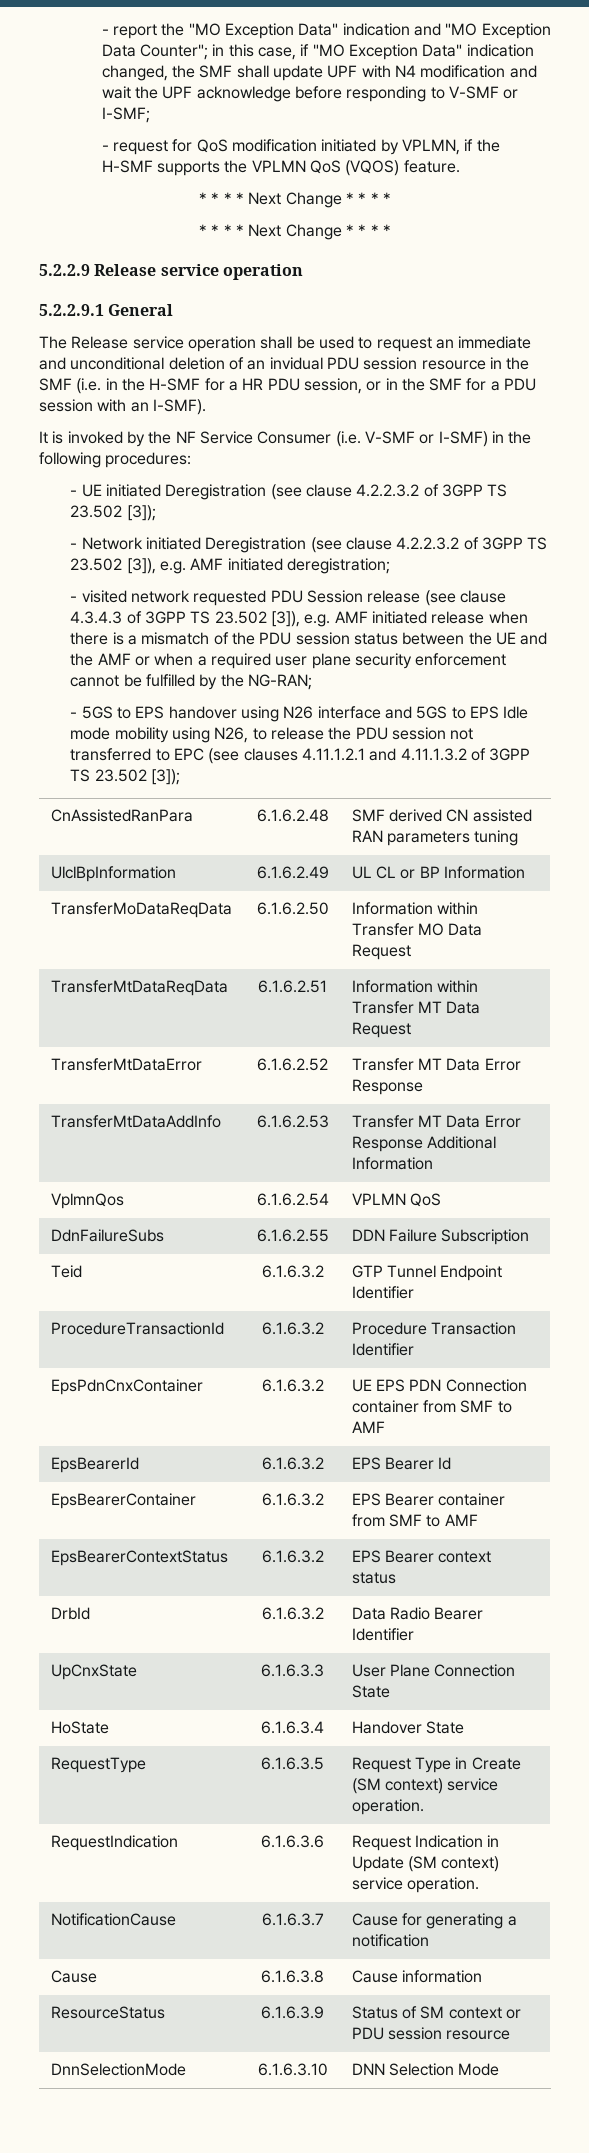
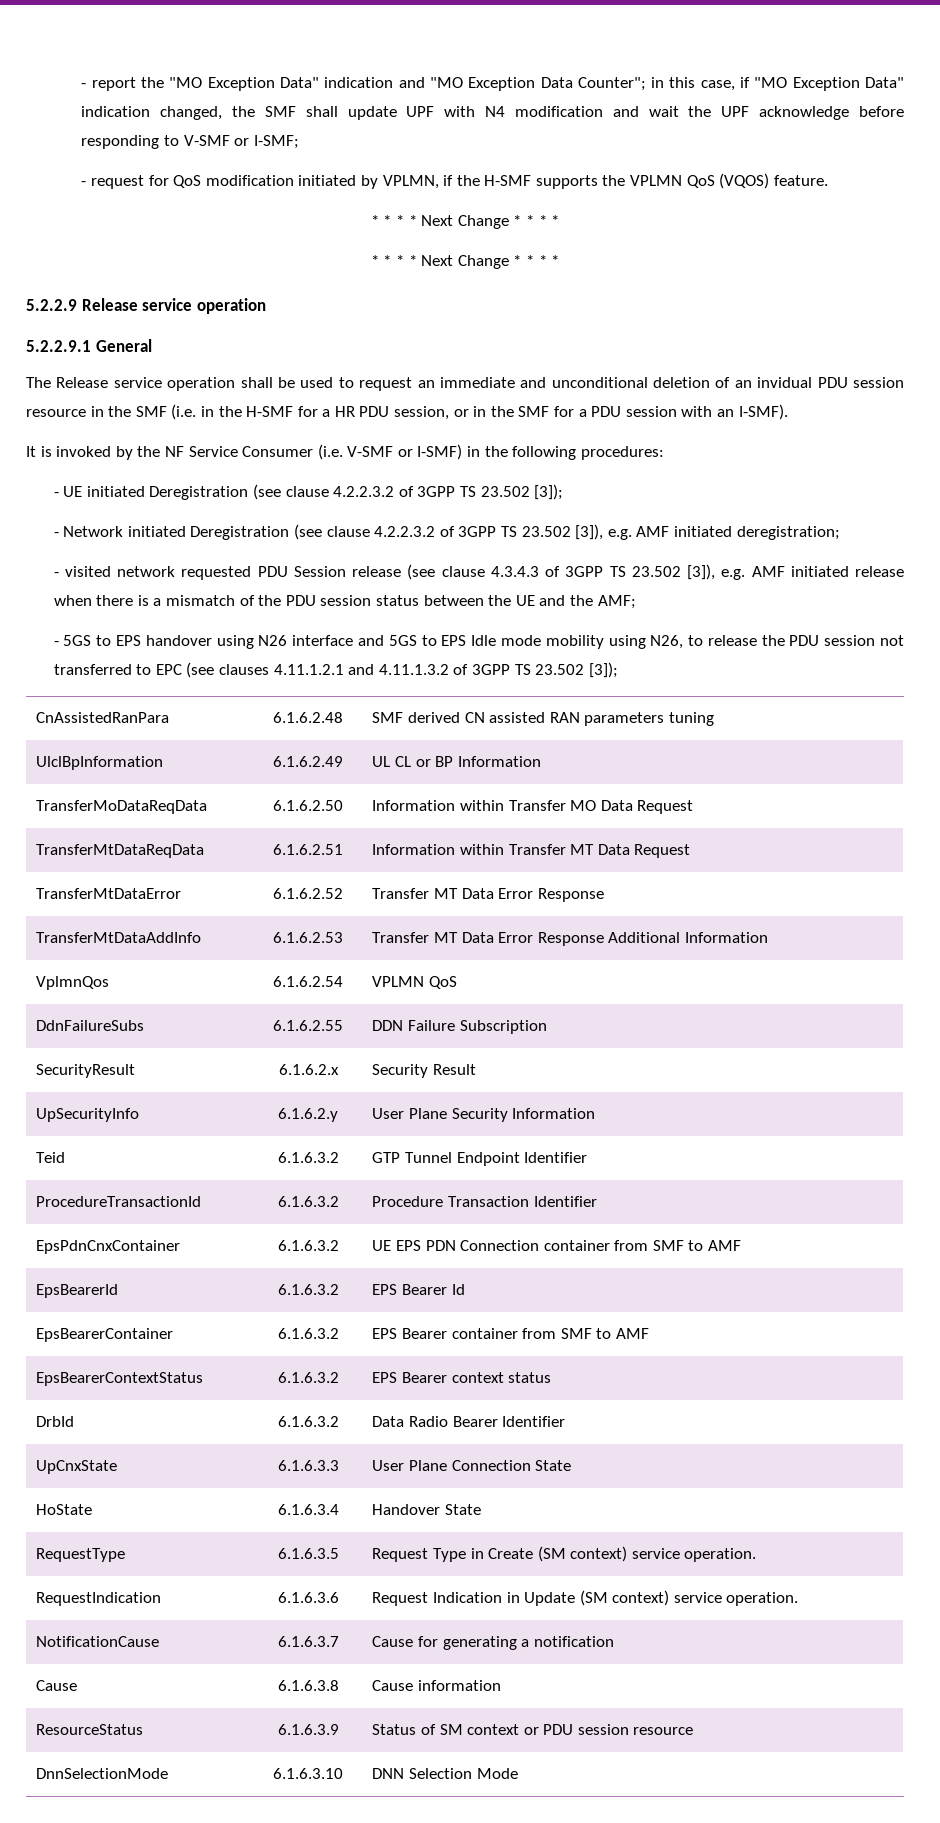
[97,653,507,669] [70,674,313,690] AMF or when a required user plane security enforcement cannot be fulfilled by the NG-RAN; -> [597,595,636,609] AMF;
(530, 1237) none -> [36,1064,136,1078] [278,1064,339,1075] [372,1064,476,1078] [36,1108,140,1122] [278,1108,338,1122] [372,1108,596,1122] // SecurityResult | 6.1.6.2.x | Security Result // UpSecurityInfo | 6.1.6.2.y | User Plane Security Information

